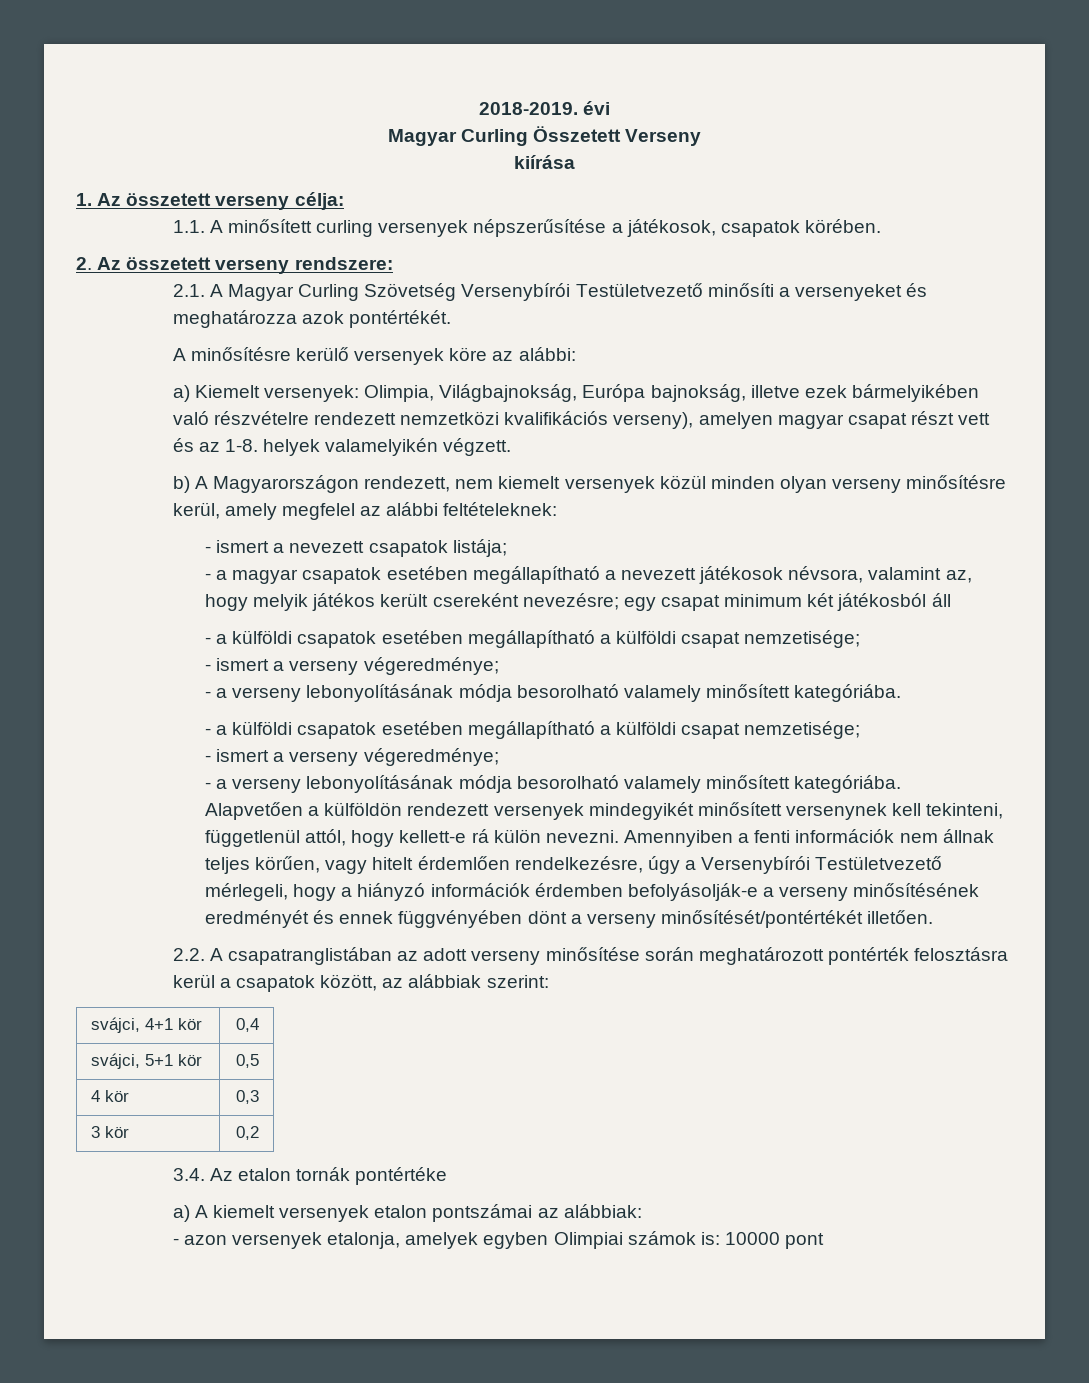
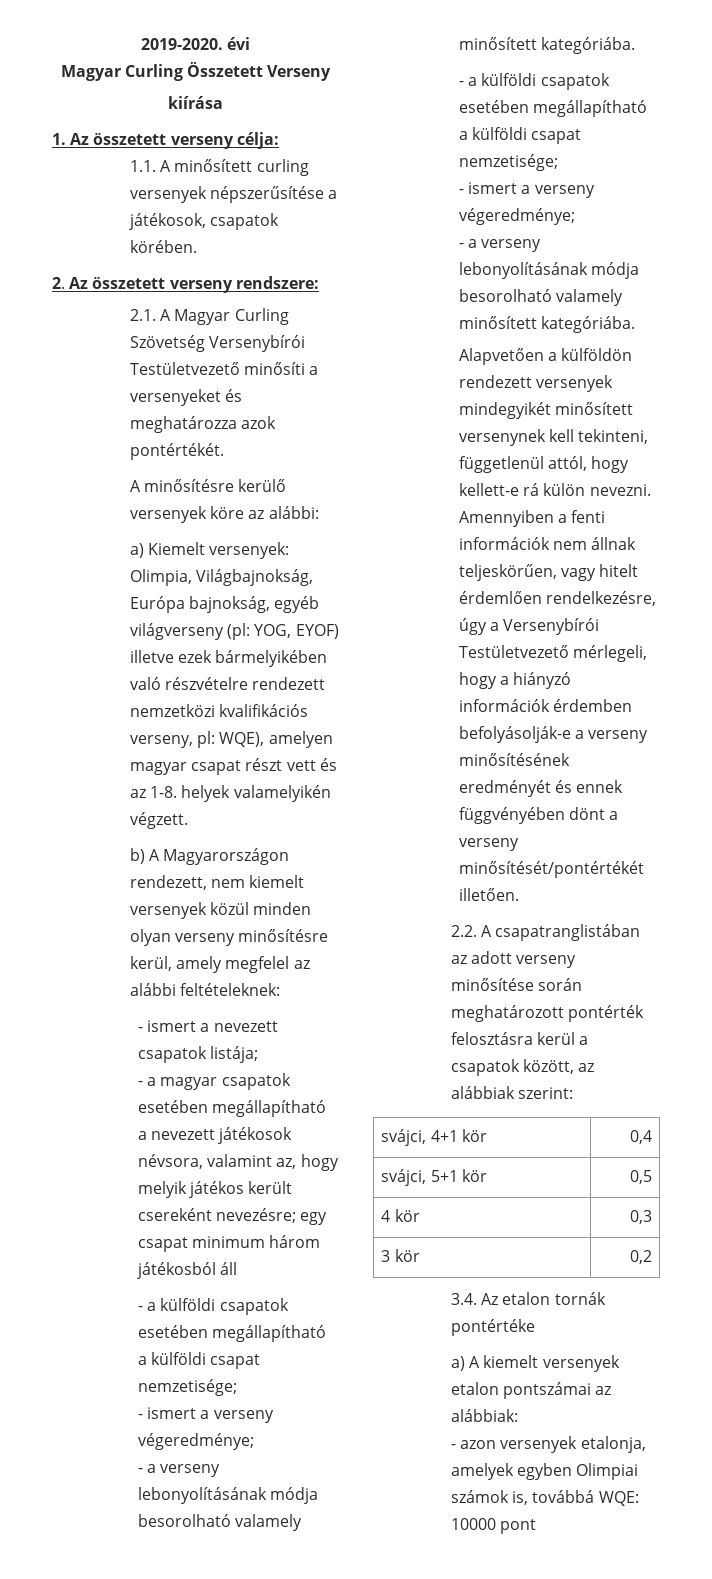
[478,102,578,115] 2018-2019. -> [140,38,223,50] 2019-2020.
(746, 393) none -> [274,596,320,613] [129,623,339,640] egyéb világverseny (pl: YOG, EYOF)
[613,412,694,429] verseny), -> [129,731,265,748] verseny, pl: WQE),
[807,593,835,607] két -> [269,1235,321,1248] három
[205,856,321,874] teljes körűen, -> [459,564,558,581] teljeskörűen,
[700,1232,720,1245] is: -> [512,1490,639,1506] is, továbbá WQE:

